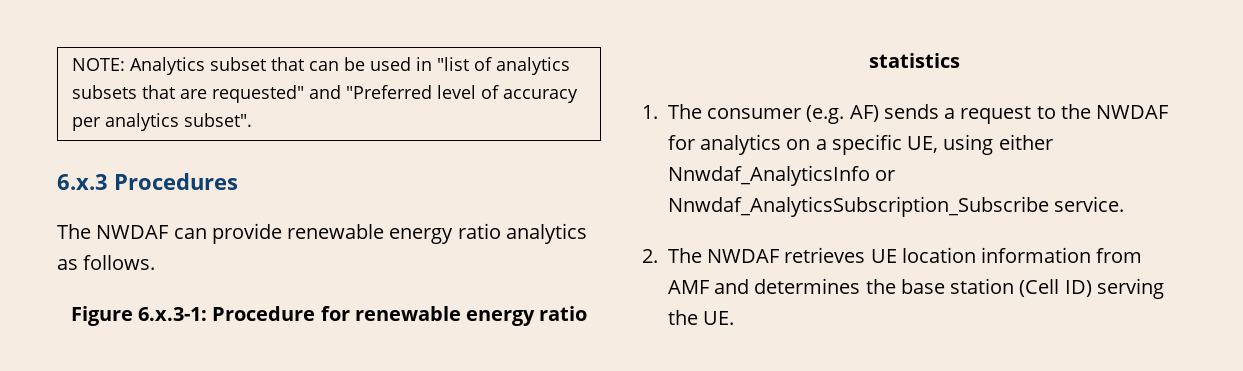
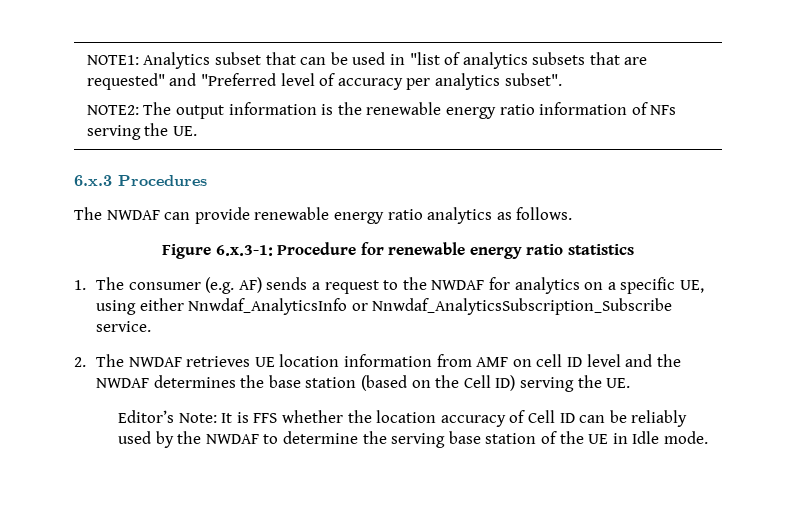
[71,58,125,71] NOTE: -> [86,55,139,65] NOTE1:
(252, 120) none -> [86,102,677,119] [86,123,197,140] // NOTE2: The output information is the renewable energy ratio information of NFs serving the UE.
[714,278,1164,299] [667,310,735,325] and determines the base station (Cell ID) serving the UE. -> [512,354,681,367] [96,375,631,392] [118,410,688,427] [118,431,708,448] on cell ID level and the NWDAF determines the base station (based on the Cell ID) serving the UE. // Editor’s Note: It is FFS whether the location accuracy of Cell ID can be reliably used by the NWDAF to determine the serving base station of the UE in Idle mode.

